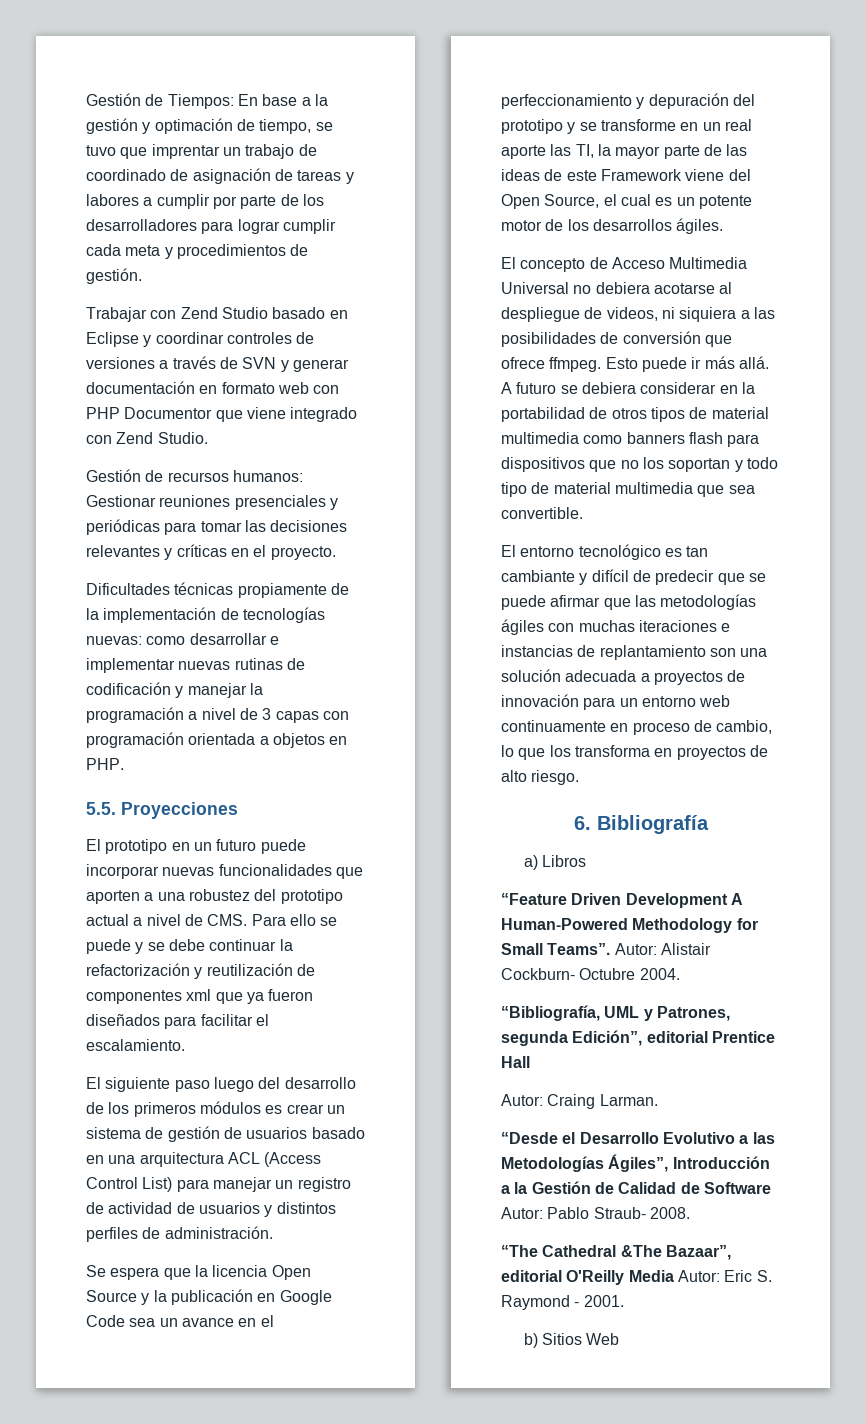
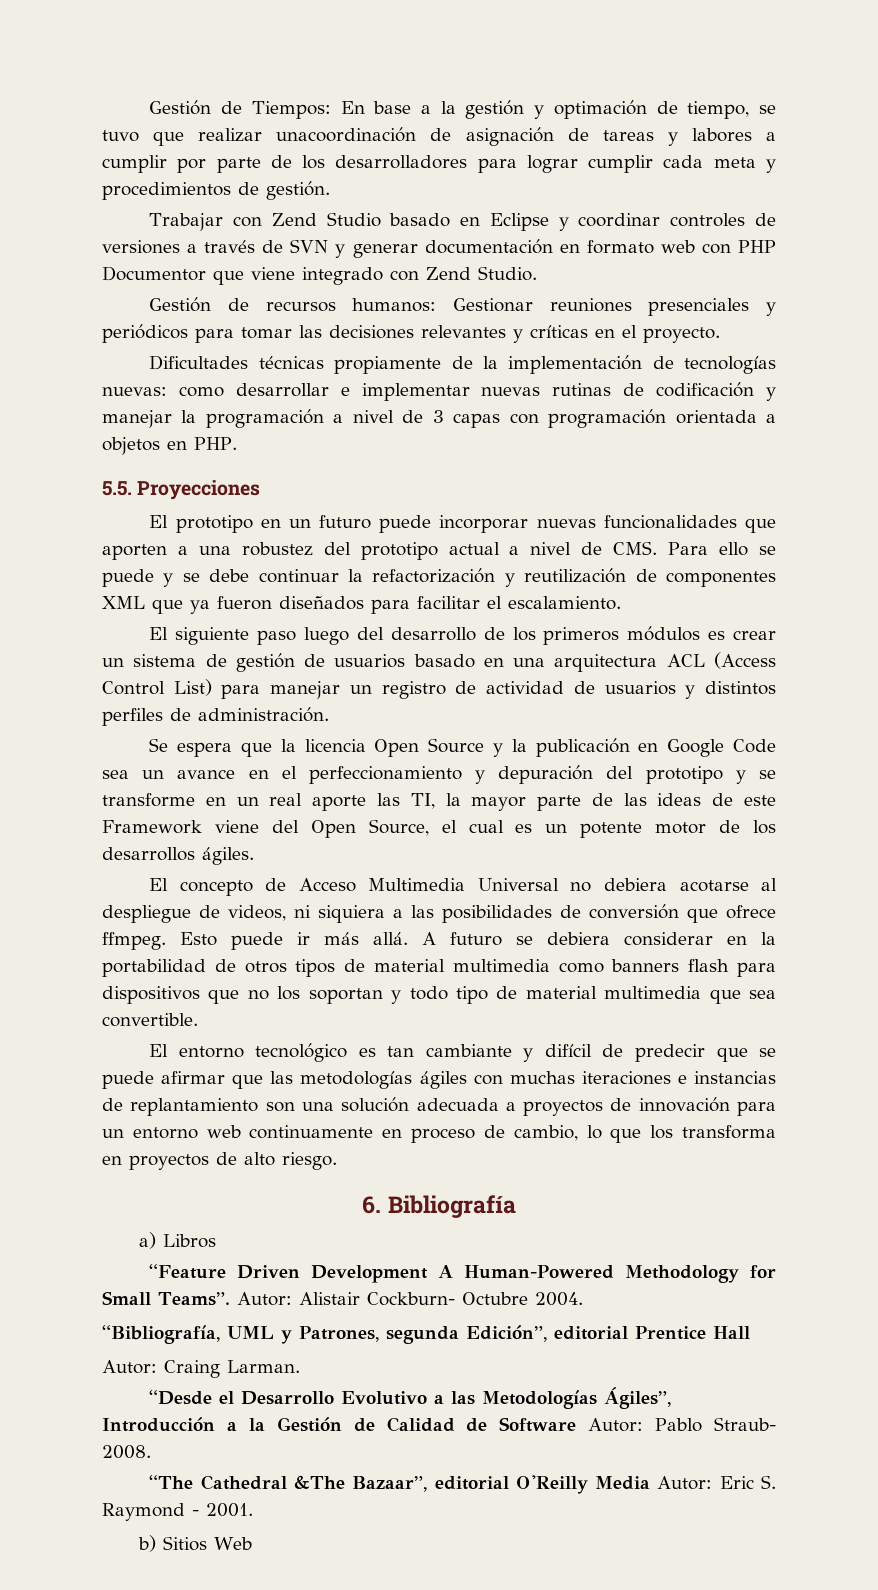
[151,144,317,159] [86,169,166,181] imprentar un trabajo de coordinado -> [198,127,417,142] realizar unacoordinación
[86,519,160,535] periódicas -> [102,324,188,343] periódicos
[186,989,212,1001] xml -> [102,596,145,609] XML

